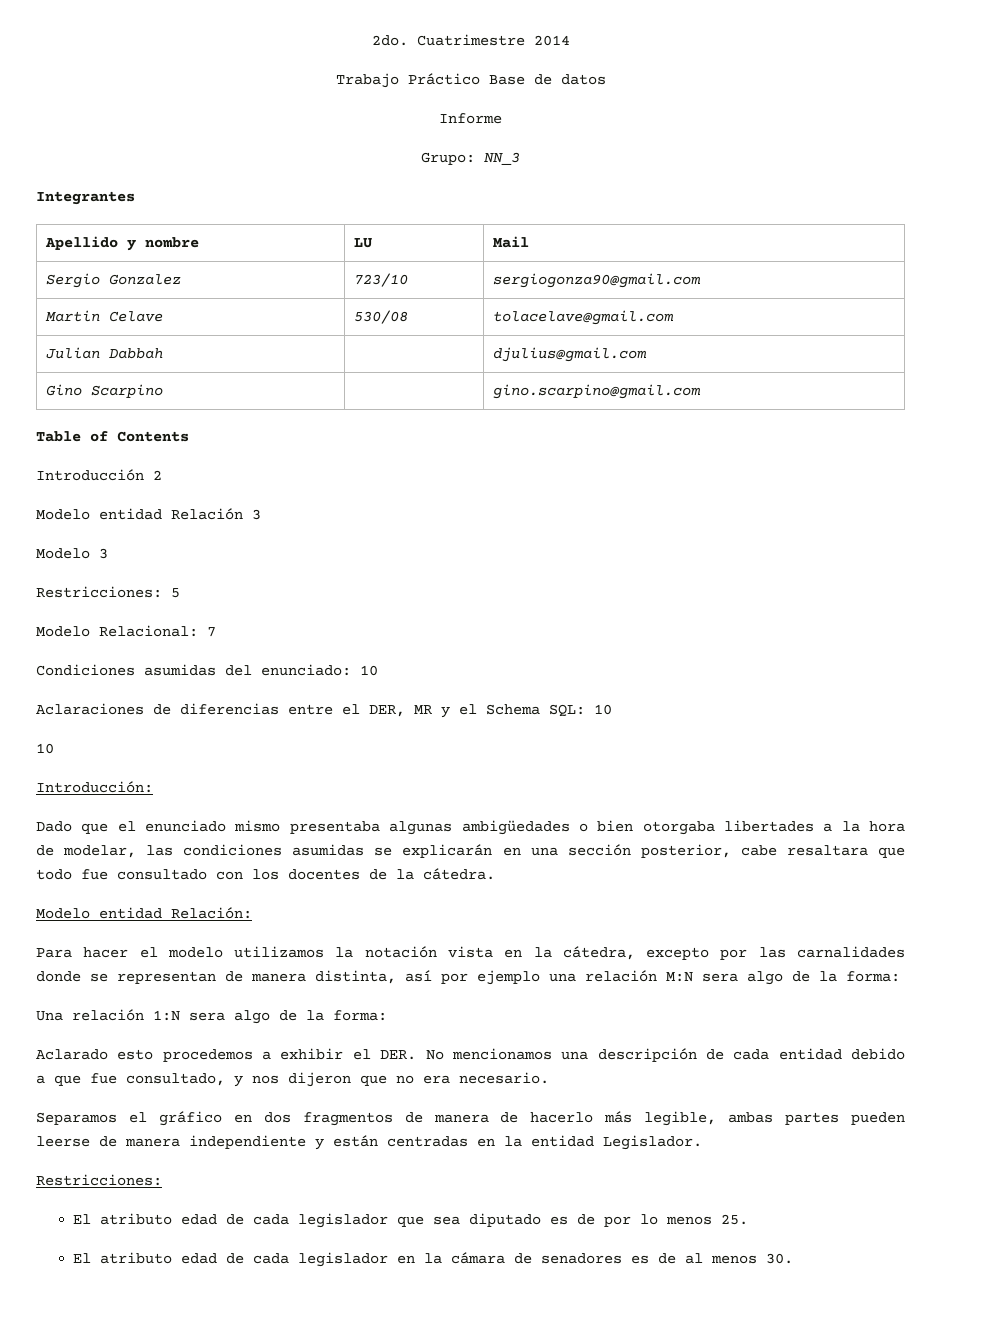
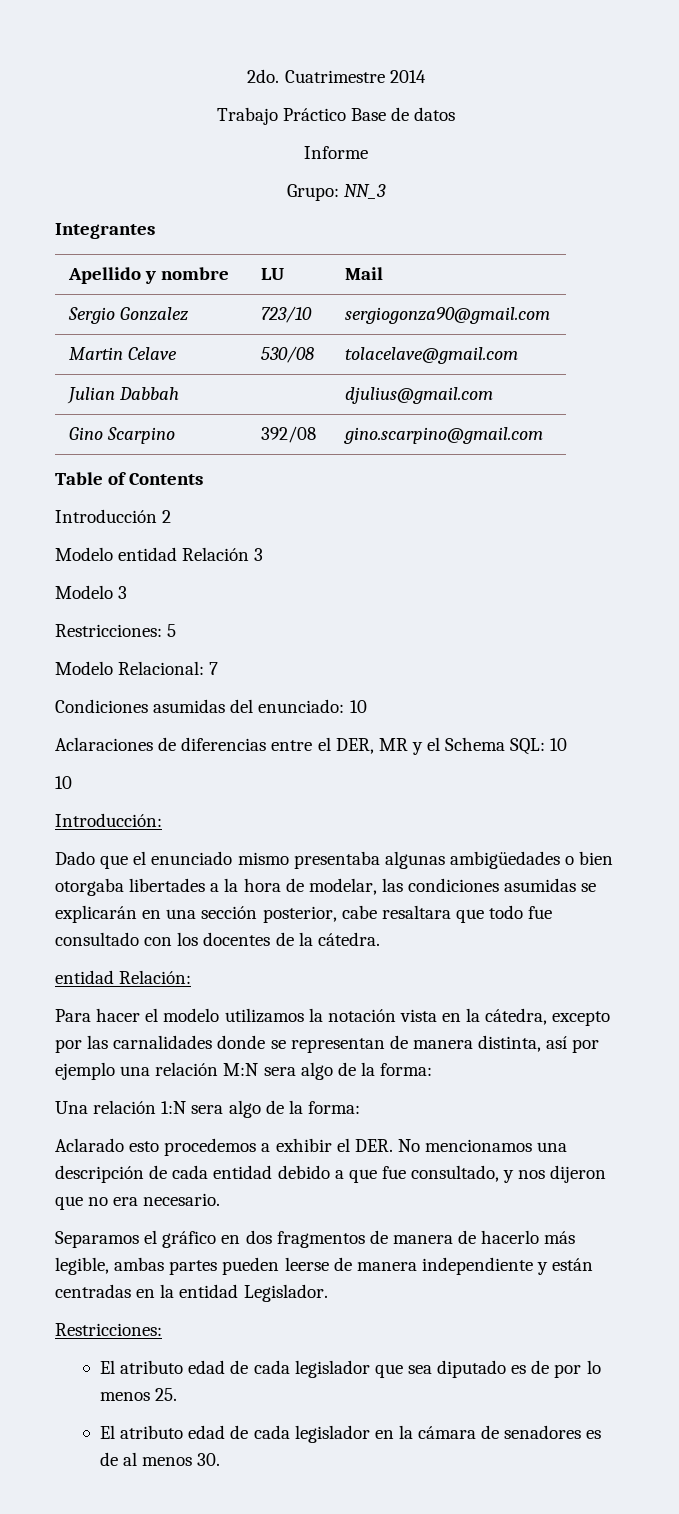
(164, 391) none -> [261,426,317,443] 392/08
[36,908,90,919] Modelo -> (380, 939) none

